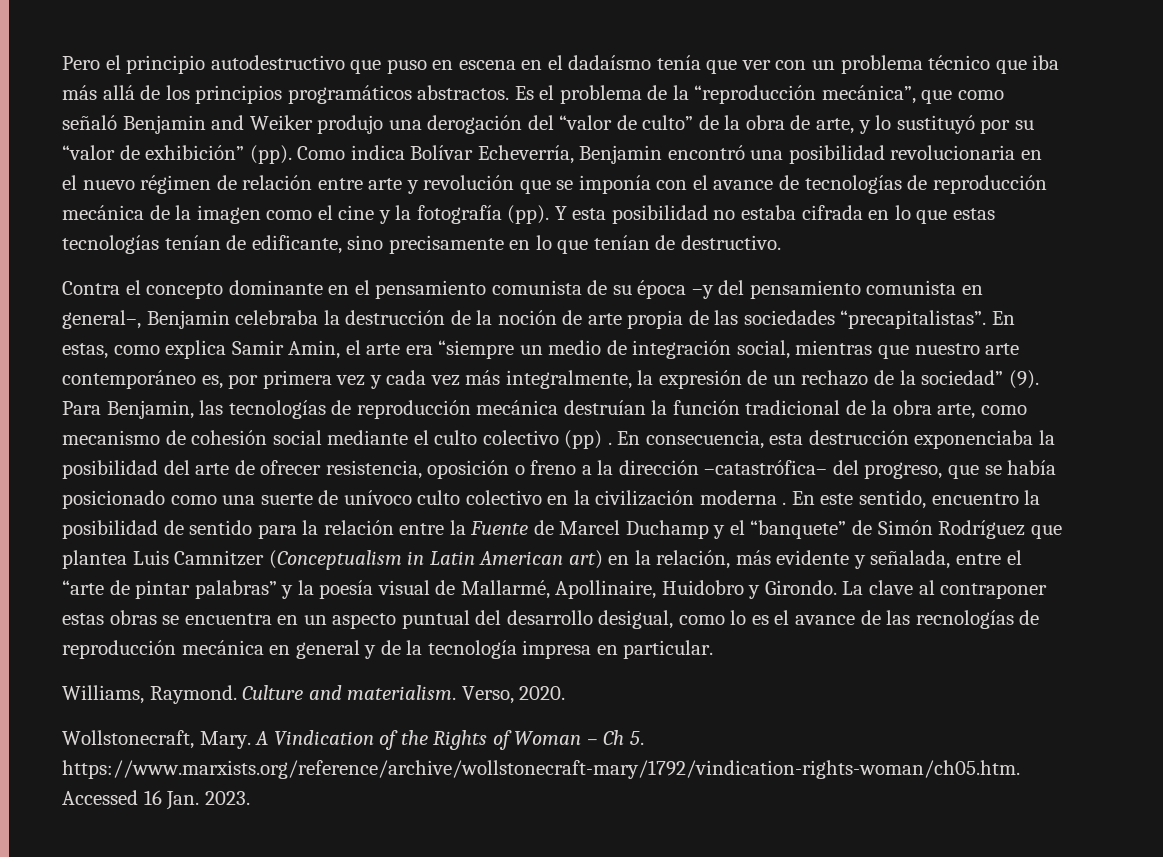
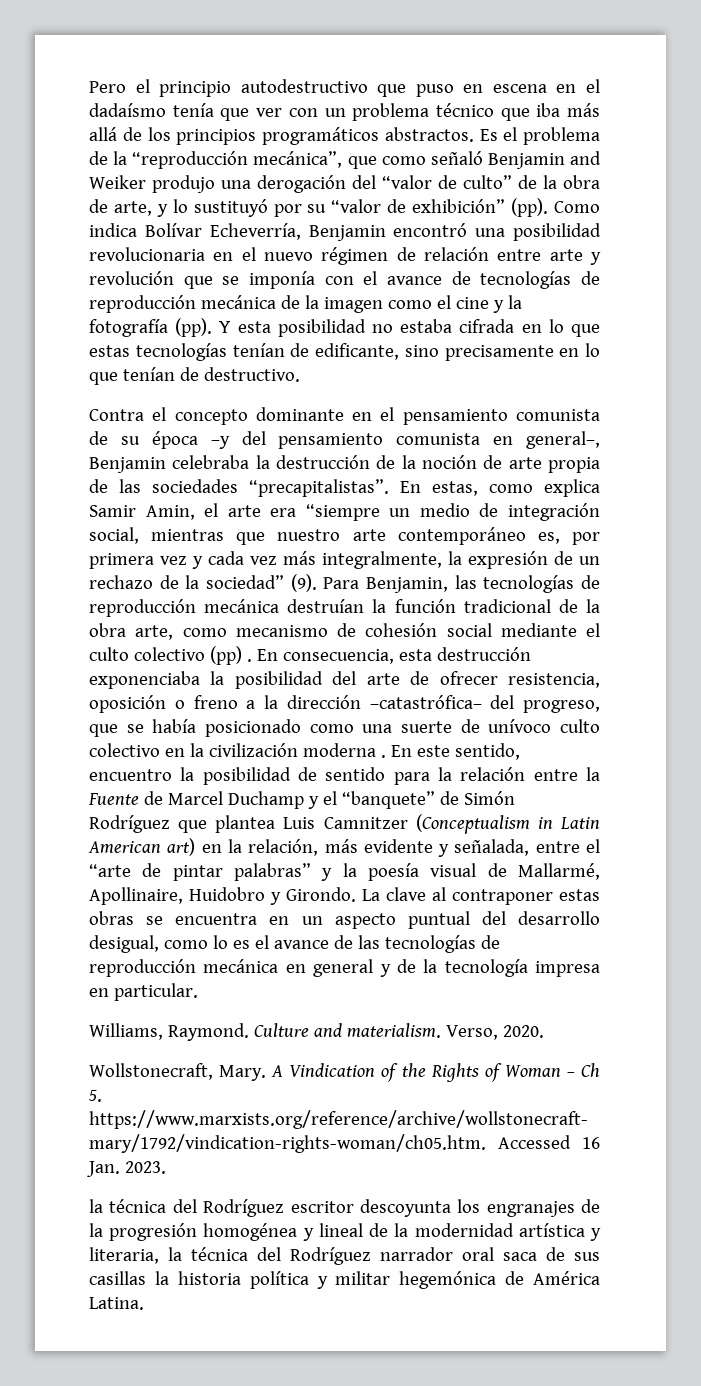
[915,610,1014,629] recnologías -> [384,935,476,953] tecnologías
(250, 798) none -> [89,1199,600,1217] [89,1223,601,1241] [89,1247,600,1265] [89,1271,600,1289] [89,1297,144,1310] // la técnica del Rodríguez escritor descoyunta los engranajes de la progresión homogénea y lineal de la modernidad artística y literaria, la técnica del Rodríguez narrador oral saca de sus casillas la historia política y militar hegemónica de América Latina.

